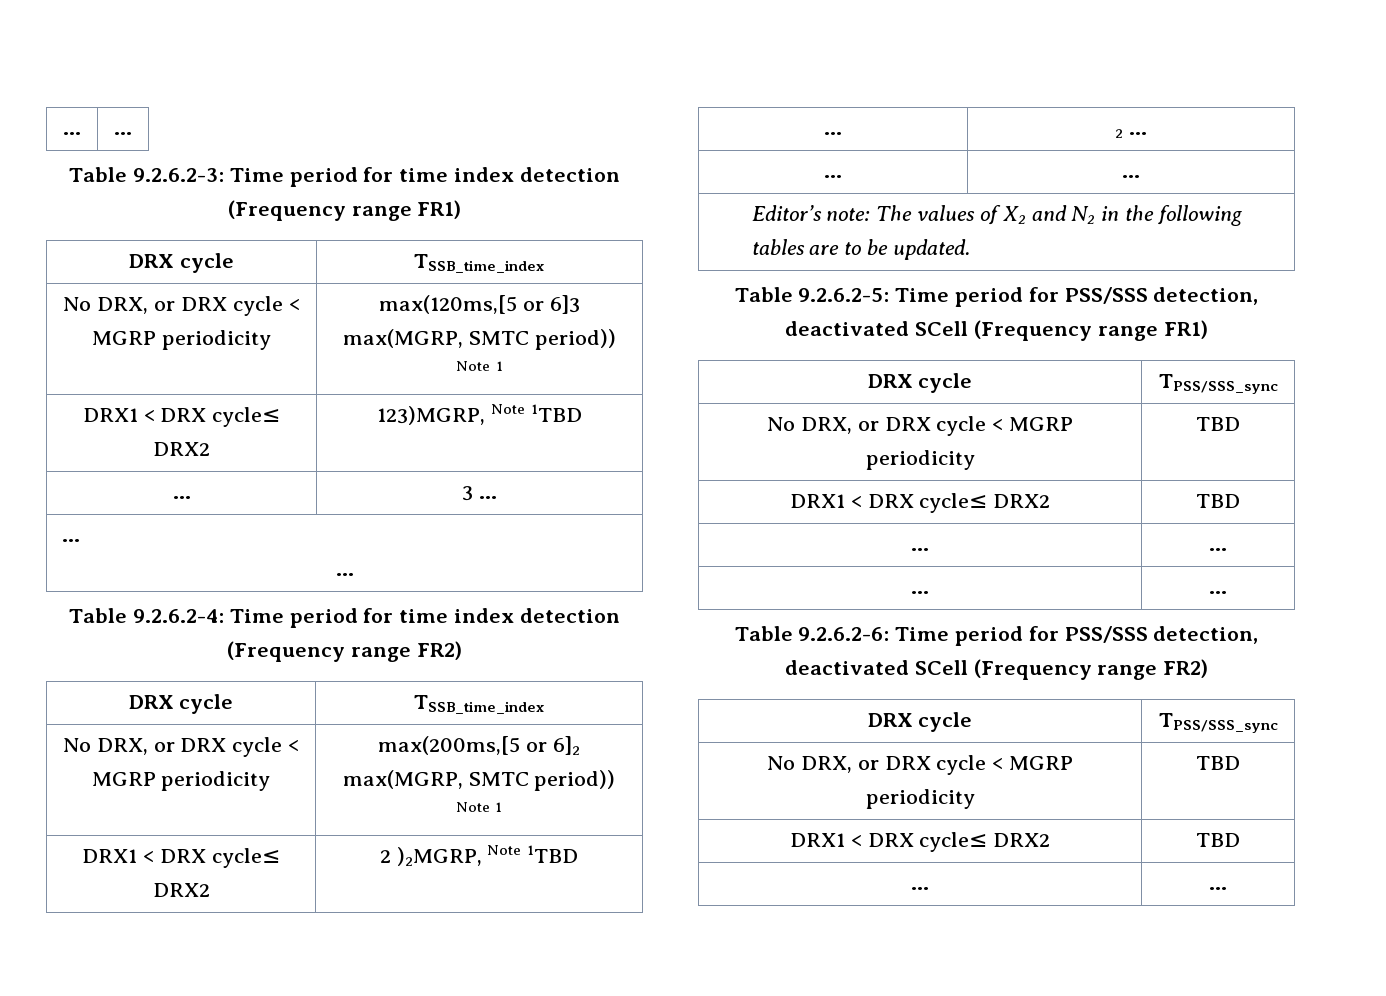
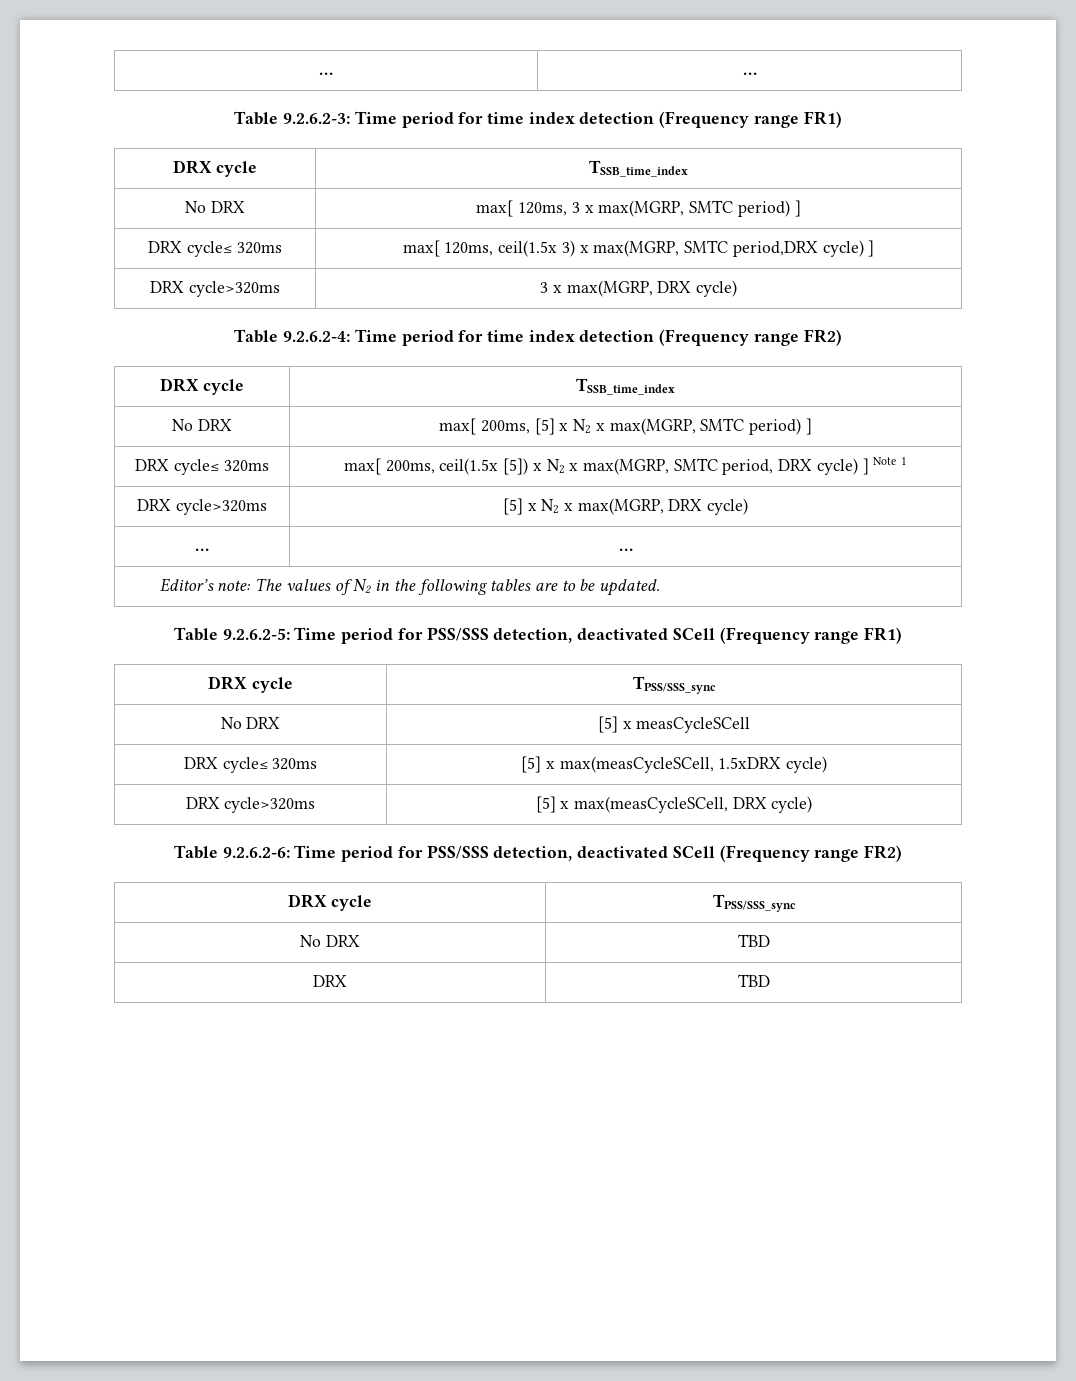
[97,296,300,316] [92,330,271,350] [379,295,580,314] [343,329,616,350] [456,361,503,371] [82,407,281,427] [153,442,210,456] [377,404,582,425] [172,496,191,499] [462,486,497,501] [62,539,81,542] [335,573,354,576] DRX, or DRX cycle < MGRP periodicity | max(120ms,[5 or 6]3 max(MGRP, SMTC period)) Note 1 // DRX1 < DRX cycle≤ DRX2 | 123)MGRP, Note 1TBD // … | 3 … // … // … -> [210,201,245,213] [476,200,801,217] [148,241,282,257] [402,240,875,257] [150,281,280,297] [540,280,737,297] DRX | max[ 120ms, 3 x max(MGRP, SMTC period) ] // DRX cycle≤ 320ms | max[ 120ms, ceil(1.5x 3) x max(MGRP, SMTC period,DRX cycle) ] // DRX cycle>320ms | 3 x max(MGRP, DRX cycle)
[96,737,300,757] [91,771,271,791] [378,736,580,755] [342,770,616,791] [455,802,503,812] [82,848,280,868] [152,883,210,897] [379,845,579,866] [824,132,842,135] [1115,129,1147,138] DRX, or DRX cycle < MGRP periodicity | max(200ms,[5 or 6]2 max(MGRP, SMTC period)) Note 1 // DRX1 < DRX cycle≤ DRX2 | 2 )2MGRP, Note 1TBD // … | 2 … -> [197,419,232,431] [439,418,812,435] [135,459,269,475] [343,457,908,475] [137,499,267,515] [502,498,749,515] DRX | max[ 200ms, [5] x N2 x max(MGRP, SMTC period) ] // DRX cycle≤ 320ms | max[ 200ms, ceil(1.5x [5]) x N2 x max(MGRP, SMTC period, DRX cycle) ] Note 1 // DRX cycle>320ms | [5] x N2 x max(MGRP, DRX cycle)
[1002,205,1067,224] X2 and -> (353, 587) none
[800,416,1073,436] [865,450,975,470] [1196,417,1240,431] [789,493,1051,513] [1196,494,1240,508] [911,548,929,551] [1209,548,1227,551] [911,591,929,594] [1209,591,1227,594] DRX, or DRX cycle < MGRP periodicity | TBD // DRX1 < DRX cycle≤ DRX2 | TBD // … | … // … | … -> [246,717,281,729] [597,716,751,733] [183,757,318,773] [521,756,827,773] [185,797,316,813] [535,796,813,813] DRX | [5] x measCycleSCell // DRX cycle≤ 320ms | [5] x max(measCycleSCell, 1.5xDRX cycle) // DRX cycle>320ms | [5] x max(measCycleSCell, DRX cycle)
[800,755,1073,775] [865,789,975,809] [1196,756,1240,770] [789,832,1051,852] [1196,833,1240,847] [911,887,929,890] [1209,887,1227,890] DRX, or DRX cycle < MGRP periodicity | TBD // DRX1 < DRX cycle≤ DRX2 | TBD // … | … -> [325,935,360,947] [737,934,770,947] [313,975,347,987] [737,974,770,987] DRX | TBD // DRX | TBD

